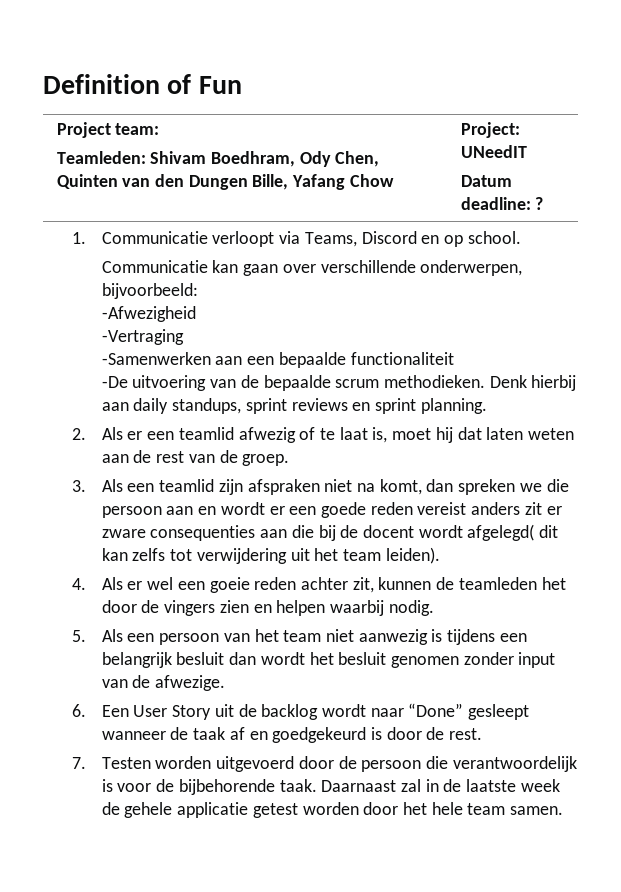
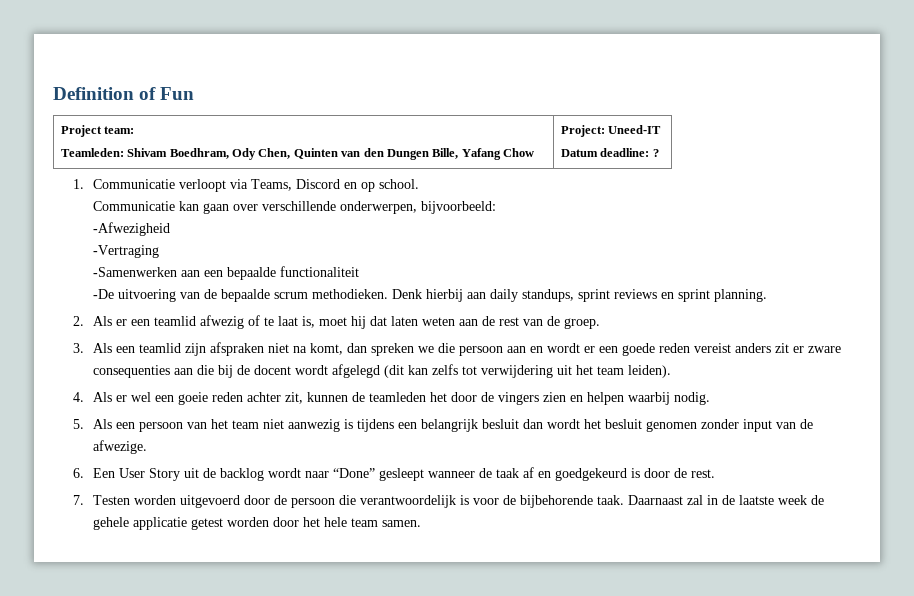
[460,145,527,158] UNeedIT -> [608,125,662,134] Uneed-IT
[467,524,559,541] afgelegd( dit -> [332,364,405,378] afgelegd (dit

